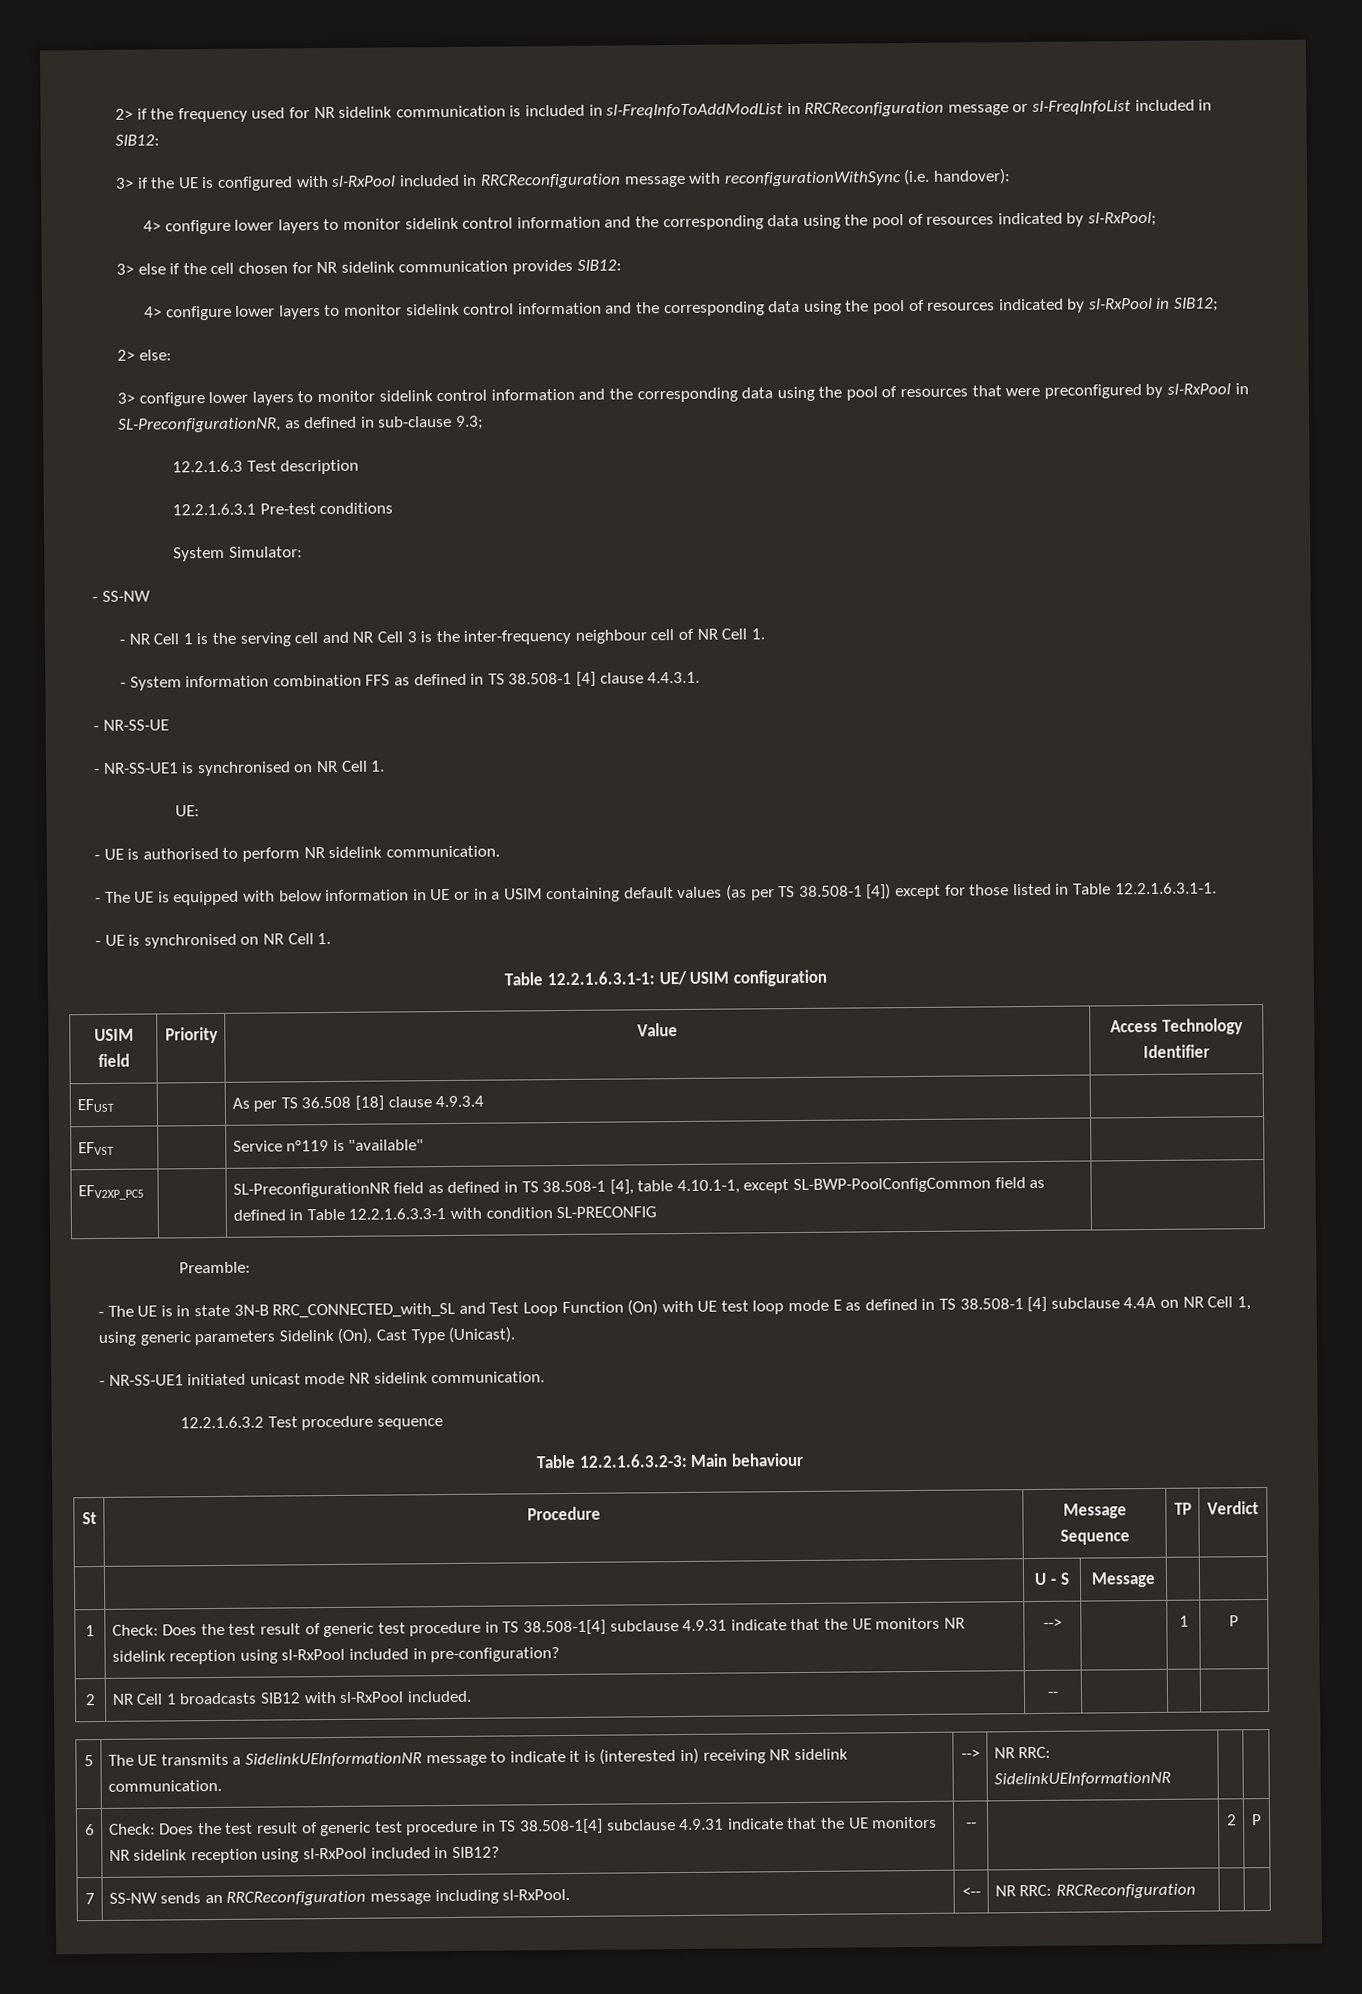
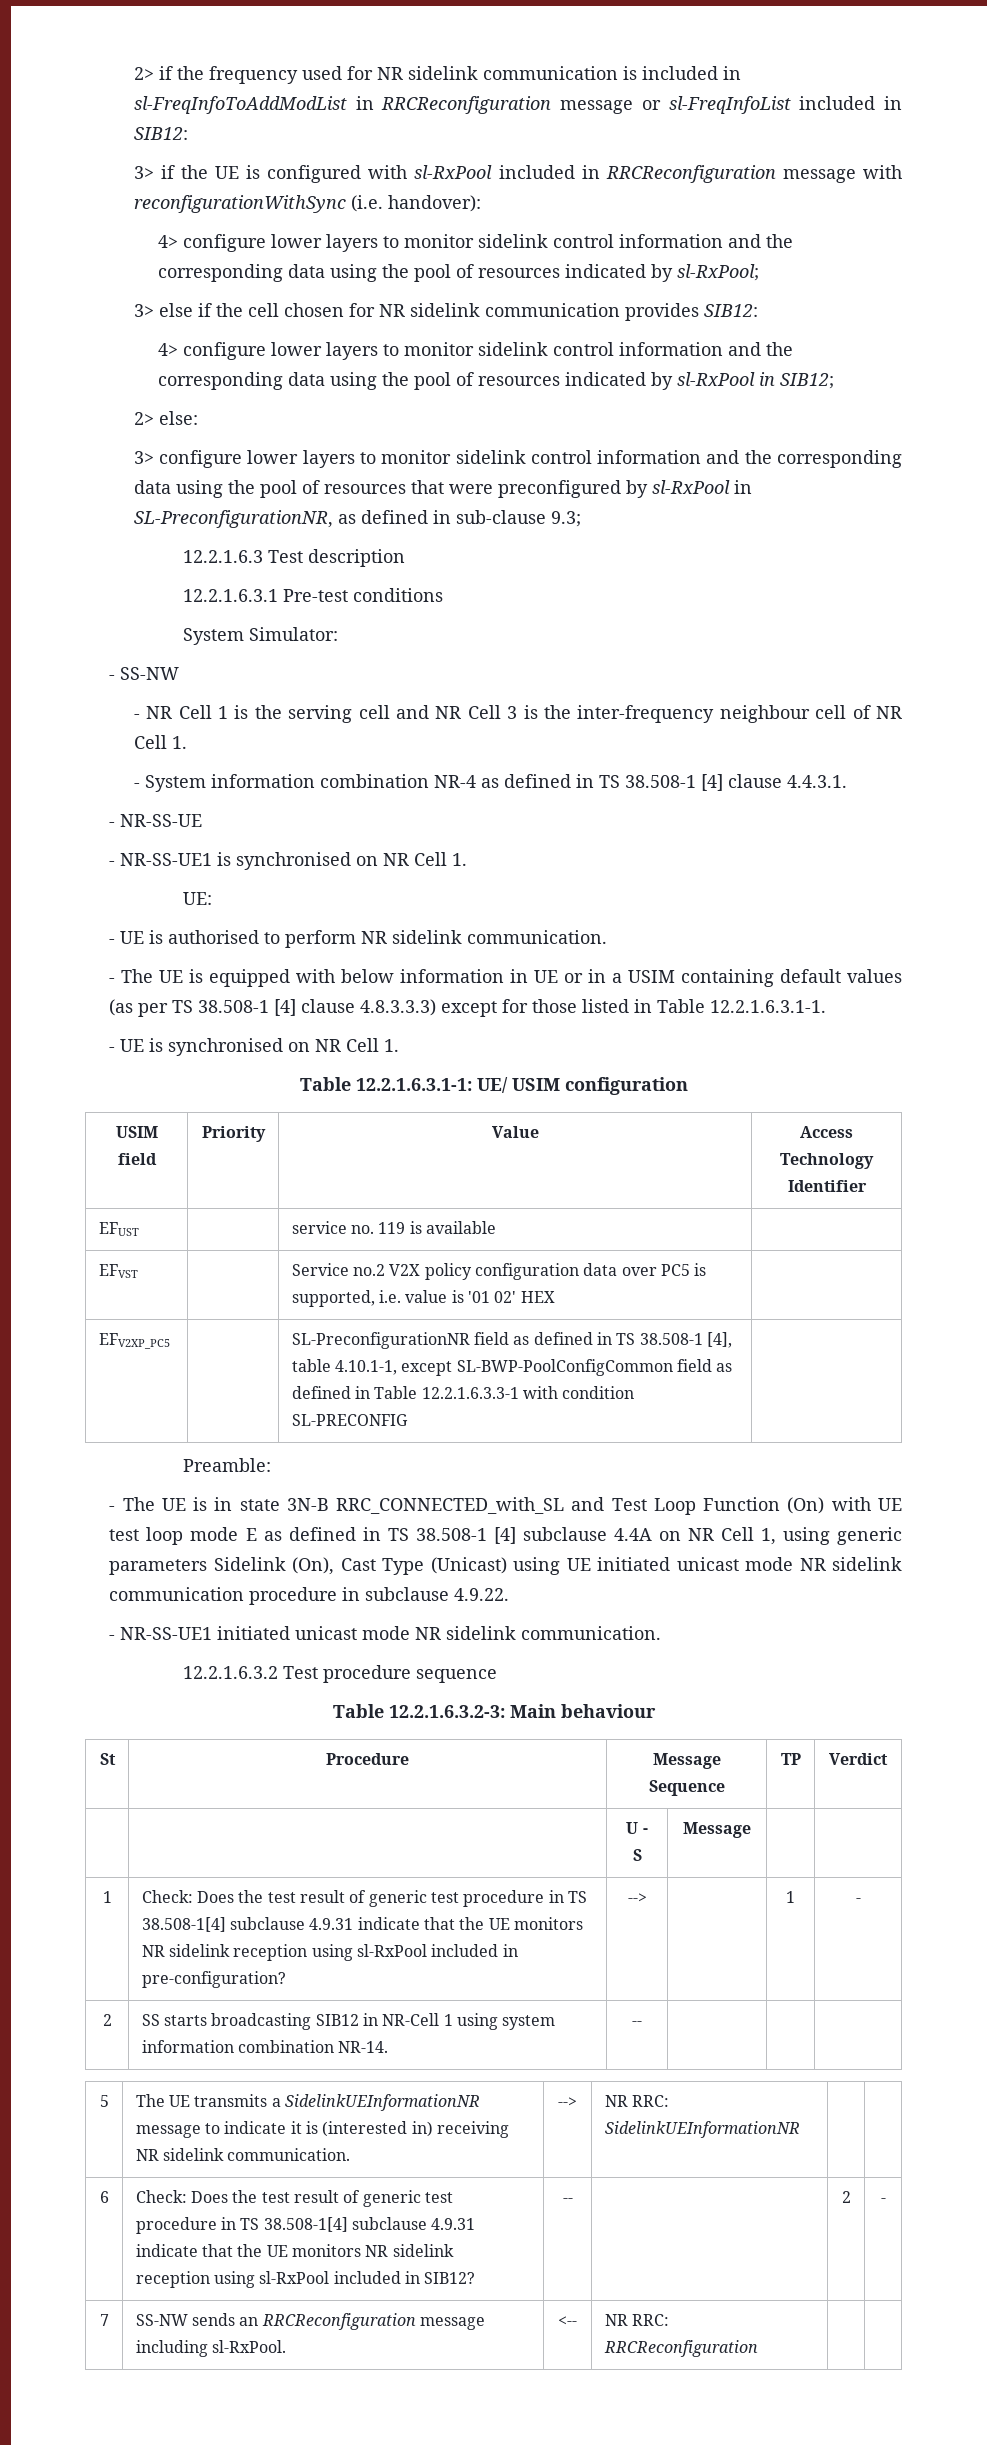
[365,674,391,686] FFS -> [433,775,476,788] NR-4
[866,883,892,900] [4]) -> [274,999,437,1016] [4] clause 4.8.3.3.3)
[231,1095,485,1112] [77,1141,114,1156] [232,1139,425,1152] As per TS 36.508 [18] clause 4.9.3.4 | // EFVST | | Service n°119 is "available" -> [291,1221,497,1234] [98,1264,138,1278] [291,1263,707,1280] [291,1290,555,1307] service no. 119 is available | // EFVST | | Service no.2 V2X policy configuration data over PC5 is supported, i.e. value is '01 02' HEX
[448,1326,516,1343] (Unicast). -> [430,1557,903,1575] [109,1587,510,1605] (Unicast) using UE initiated unicast mode NR sidelink communication procedure in subclause 4.9.22.
[1229,1615,1239,1627] [85,1694,96,1706] [111,1690,472,1705] P // 2 | NR Cell 1 broadcasts SIB12 with sl-RxPool included. -> [855,1898,861,1903] [102,2014,112,2026] [141,2013,556,2030] [141,2040,389,2053] - // 2 | SS starts broadcasting SIB12 in NR-Cell 1 using system information combination NR-14.
[1252,1814,1262,1826] P -> [880,2198,886,2203] -

